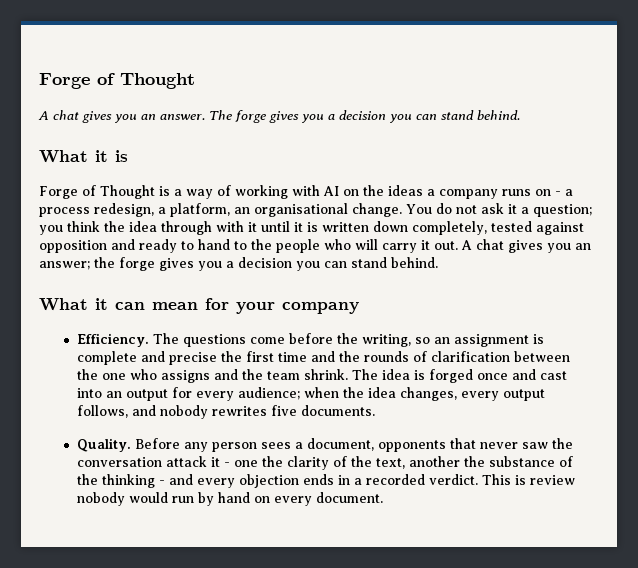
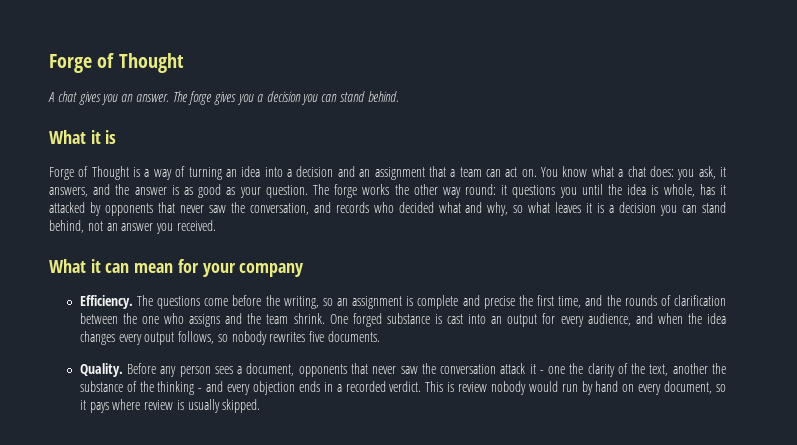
[235,185,573,199] [39,203,592,217] [39,221,584,235] [39,239,591,253] [39,257,438,271] working with AI on the ideas a company runs on - a process redesign, a platform, an organisational change. You do not ask it a question; you think the idea through with it until it is written down completely, tested against opposition and ready to hand to the people who will carry it out. A chat gives you an answer; the forge gives you a decision you can stand behind. -> [188,166,727,180] [49,184,727,198] [49,202,727,216] [49,220,216,234] turning an idea into a decision and an assignment that a team can act on. You know what a chat does: you ask, it answers, and the answer is as good as your question. The forge works the other way round: it questions you until the idea is whole, has it attacked by opponents that never saw the conversation, and records who decided what and why, so what leaves it is a decision you can stand behind, not an answer you received.
[278,352,308,362] time -> [558,296,582,308] time,
[352,369,537,383] The idea is forged once and -> [329,313,442,327] One forged substance is
[238,387,301,400] audience; -> [587,313,653,326] audience, and
[400,387,458,401] changes, -> [79,331,115,345] changes
[132,405,157,416] and -> [217,334,228,342] so
[316,492,384,503] document. -> [664,381,727,394] [79,399,261,413] document, so it pays where review is usually skipped.

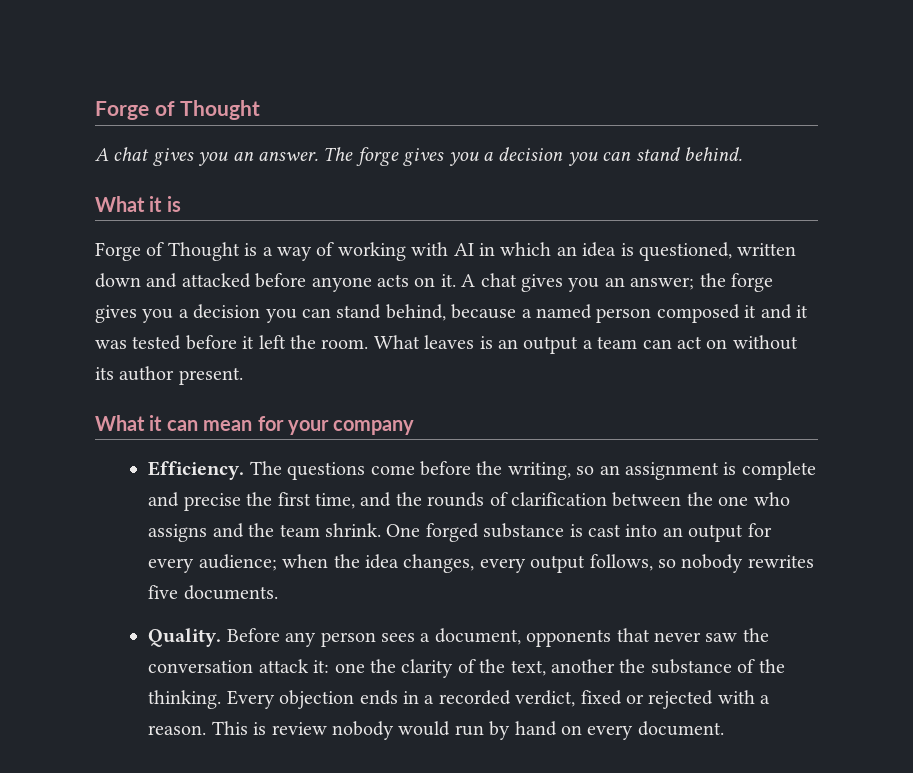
[188,166,727,180] [49,184,727,198] [49,202,605,216] turning an idea into a decision and an assignment that a team can act on. You know what a chat does: you ask, it answers, and the answer is as good as your question. The forge works the other way round: it questions you until the idea is whole, has it attacked by opponents that never saw the conversation, and records who decided what and why, so what leaves it is -> [337,242,797,261] [95,273,773,292] [95,305,174,323] working with AI in which an idea is questioned, written down and attacked before anyone acts on it. A chat gives you an answer; the forge gives you
[87,220,216,234] not an answer you received. -> [451,304,808,323] [95,335,798,354] [95,366,243,385] because a named person composed it and it was tested before it left the room. What leaves is an output a team can act on without its author present.
[587,313,653,326] audience, and -> [198,554,277,571] audience;
[79,331,115,345] changes -> [403,554,475,573] changes,
[529,364,544,374] it - -> [313,660,330,673] it:
[157,381,251,395] thinking - and every -> [148,690,275,709] thinking. Every
[389,381,422,392] verdict. -> [515,690,771,709] [148,725,207,735] verdict, fixed or rejected with a reason.
[664,381,727,394] [79,399,261,413] document, so it pays where review is usually skipped. -> [637,721,724,736] document.

